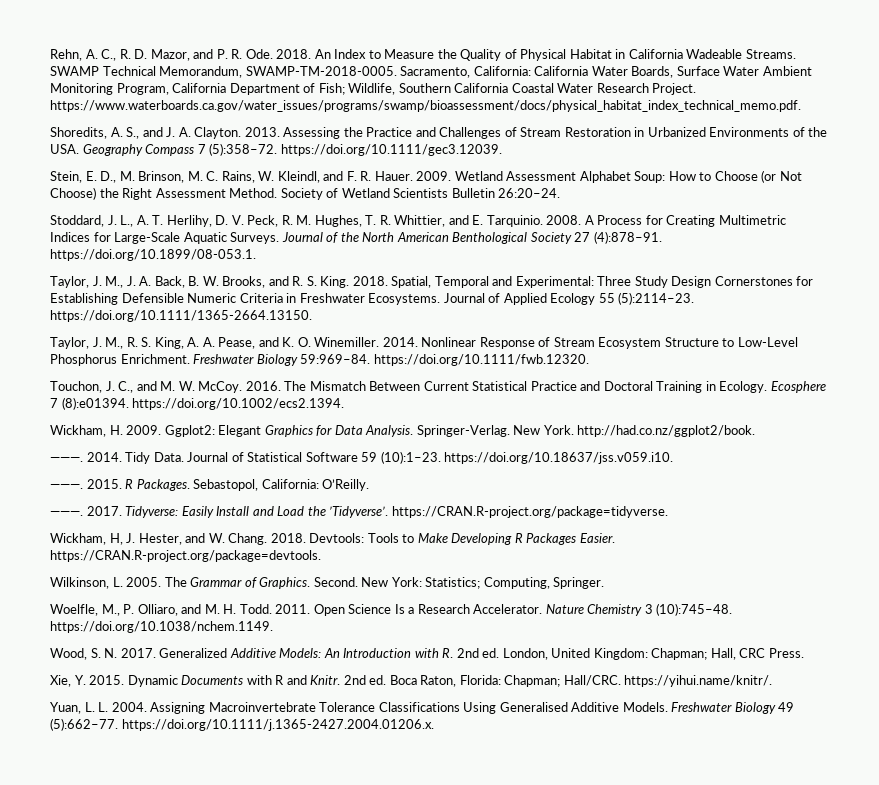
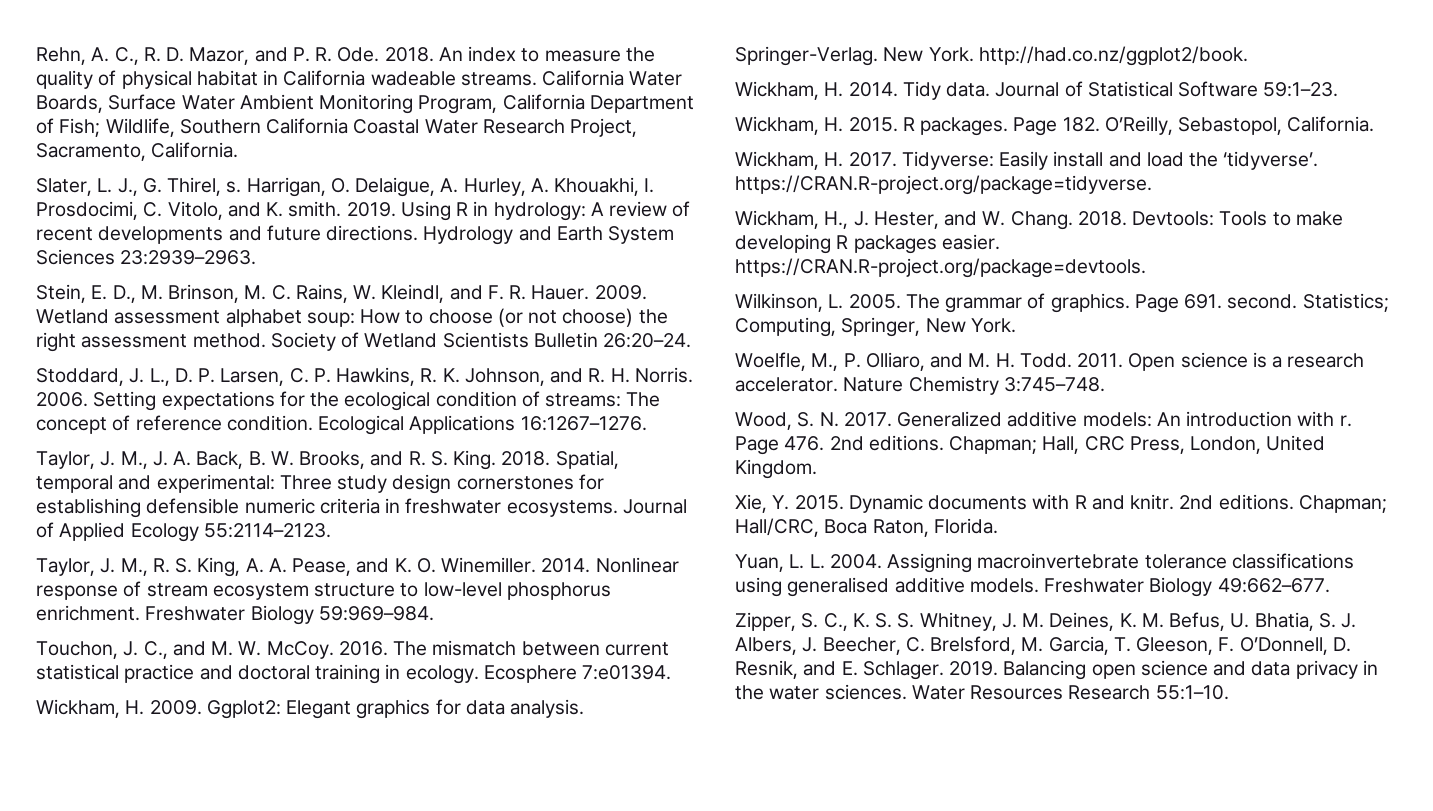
[334,49,796,61] [50,66,531,78] Index to Measure the Quality of Physical Habitat in California Wadeable Streams. SWAMP Technical Memorandum, SWAMP-TM-2018-0005. Sacramento, California: -> [468,46,655,62] [36,70,537,89] index to measure the quality of physical habitat in California wadeable streams.
[652,83,697,95] [50,100,801,112] [50,127,828,139] [50,143,502,156] Project. https://www.waterboards.ca.gov/water_issues/programs/swamp/bioassessment/docs/physical_habitat_index_technical_memo.pdf. // Shoredits, A. S., and J. A. Clayton. 2013. Assessing the Practice and Challenges of Stream Restoration in Urbanized Environments of the USA. Geography Compass 7 (5):358–72. https://doi.org/10.1111/gec3.12039. -> [570,118,638,137] [36,142,239,161] [36,177,655,197] [36,201,691,221] [36,225,675,245] [36,249,257,265] Project, Sacramento, California. // Slater, L. J., G. Thirel, s. Harrigan, O. Delaigue, A. Hurley, A. Khouakhi, I. Prosdocimi, C. Vitolo, and K. smith. 2019. Using R in hydrology: A review of recent developments and future directions. Hydrology and Earth System Sciences 23:2939–2963.
[506,170,802,183] [50,187,278,200] Assessment Alphabet Soup: How to Choose (or Not Choose) the Right Assessment Method. -> [114,308,668,327] [36,332,266,352] assessment alphabet soup: How to choose (or not choose) the right assessment method.
[136,215,786,227] [50,231,662,244] [50,249,256,261] A. T. Herlihy, D. V. Peck, R. M. Hughes, T. R. Whittier, and E. Tarquinio. 2008. A Process for Creating Multimetric Indices for Large-Scale Aquatic Surveys. Journal of the North American Benthological Society 27 (4):878–91. https://doi.org/10.1899/08-053.1. -> [174,367,693,386] [36,391,661,411] [36,415,647,435] D. P. Larsen, C. P. Hawkins, R. K. Johnson, and R. H. Norris. 2006. Setting expectations for the ecological condition of streams: The concept of reference condition. Ecological Applications 16:1267–1276.
[434,276,814,288] [50,293,441,305] Temporal and Experimental: Three Study Design Cornerstones for Establishing Defensible Numeric Criteria in Freshwater Ecosystems. -> [36,474,604,494] [36,498,618,518] temporal and experimental: Three study design cornerstones for establishing defensible numeric criteria in freshwater ecosystems.
[598,292,695,305] [50,310,312,322] 55 (5):2114–23. https://doi.org/10.1111/1365-2664.13150. -> [203,523,331,538] 55:2114–2123.
[479,337,798,349] [50,354,589,366] Response of Stream Ecosystem Structure to Low-Level Phosphorus Enrichment. Freshwater Biology 59:969–84. https://doi.org/10.1111/fwb.12320. -> [36,581,611,600] [36,605,434,625] response of stream ecosystem structure to low-level phosphorus enrichment. Freshwater Biology 59:969–984.
[309,381,826,393] [50,397,345,410] Mismatch Between Current Statistical Practice and Doctoral Training in Ecology. Ecosphere 7 (8):e01394. https://doi.org/10.1002/ecs2.1394. -> [432,640,669,656] [36,664,672,684] mismatch between current statistical practice and doctoral training in ecology. Ecosphere 7:e01394.
[264,425,414,437] Graphics for Data Analysis. -> [356,699,585,719] graphics for data analysis.
[50,457,83,462] ———. -> [735,81,844,100] Wickham, H.
[153,452,184,462] Data. -> [946,82,991,97] data.
[361,451,674,464] [50,479,370,491] [50,506,389,518] 59 (10):1–23. https://doi.org/10.18637/jss.v059.i10. // ———. 2015. R Packages. Sebastopol, California: O’Reilly. // ———. 2017. Tidyverse: Easily Install and Load the ’Tidyverse’. -> [1263,82,1339,97] [735,116,1375,136] [735,151,1319,170] 59:1–23. // Wickham, H. 2015. R packages. Page 182. O’Reilly, Sebastopol, California. // Wickham, H. 2017. Tidyverse: Easily install and load the ‘tidyverse’.
[109,533,123,545] H, -> [824,211,849,229] H.,
[417,533,615,545] Make Developing R Packages Easier. -> [1295,211,1343,226] [735,234,1000,254] make developing R packages easier.
[190,577,605,589] Grammar of Graphics. Second. New York: Statistics; Computing, Springer. -> [945,293,1389,313] [735,317,1016,337] grammar of graphics. Page 691. second. Statistics; Computing, Springer, New York.
[348,603,733,616] [50,621,273,633] Science Is a Research Accelerator. Nature Chemistry 3 (10):745–48. https://doi.org/10.1038/nchem.1149. -> [1180,352,1365,368] [735,376,1105,395] science is a research accelerator. Nature Chemistry 3:745–748.
[229,648,804,660] Additive Models: An Introduction with R. 2nd ed. London, United Kingdom: Chapman; Hall, CRC Press. -> [1007,411,1352,427] [735,435,1326,455] [735,459,817,479] additive models: An introduction with r. Page 476. 2nd editions. Chapman; Hall, CRC Press, London, United Kingdom.
[181,675,244,685] Documents -> [928,495,1028,510] documents
[310,675,773,687] Knitr. 2nd ed. Boca Raton, Florida: Chapman; Hall/CRC. https://yihui.name/knitr/. -> [1130,494,1387,513] [735,518,998,537] knitr. 2nd editions. Chapman; Hall/CRC, Boca Raton, Florida.
[208,702,795,714] [50,718,434,731] Macroinvertebrate Tolerance Classifications Using Generalised Additive Models. Freshwater Biology 49 (5):662–77. https://doi.org/10.1111/j.1365-2427.2004.01206.x. -> [977,553,1354,569] [735,577,1330,597] [735,612,1357,631] [735,636,1351,655] [735,660,1378,680] [735,684,1229,700] macroinvertebrate tolerance classifications using generalised additive models. Freshwater Biology 49:662–677. // Zipper, S. C., K. S. S. Whitney, J. M. Deines, K. M. Befus, U. Bhatia, S. J. Albers, J. Beecher, C. Brelsford, M. Garcia, T. Gleeson, F. O’Donnell, D. Resnik, and E. Schlager. 2019. Balancing open science and data privacy in the water sciences. Water Resources Research 55:1–10.

